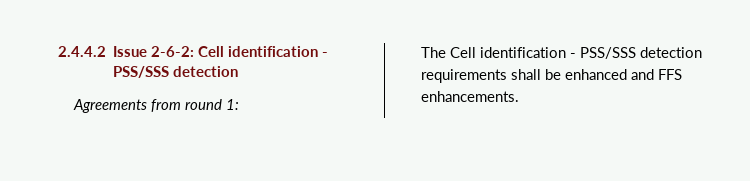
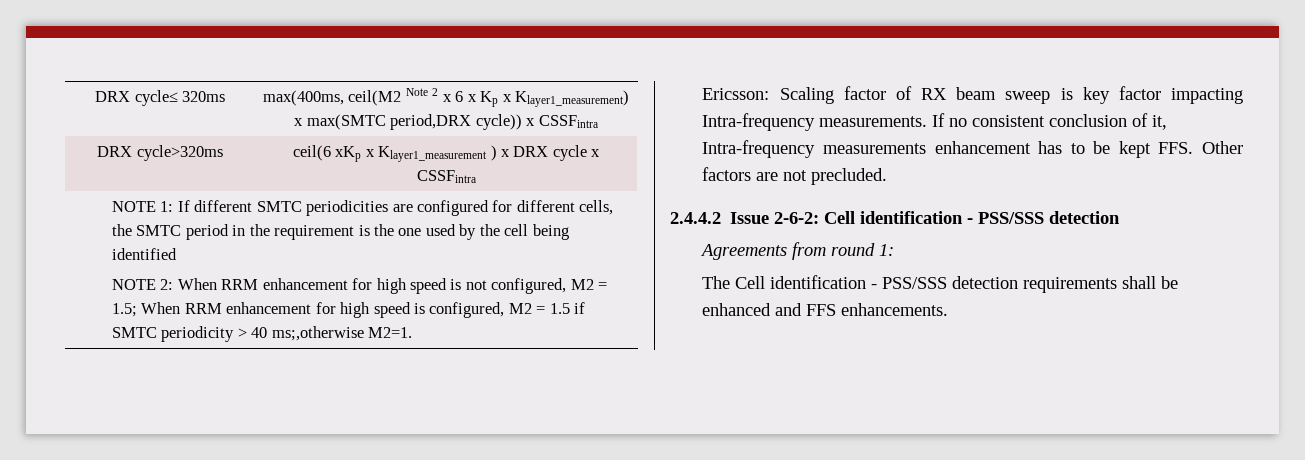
(58, 51) none -> [95,90,225,106] [262,88,630,107] [294,114,598,130] [97,145,223,161] [292,145,601,162] [416,170,476,183] [111,200,614,216] [111,224,569,240] [111,248,177,260] [111,278,608,294] [111,302,586,318] [111,326,413,342] [702,86,1243,104] [702,113,1168,131] [702,140,1243,158] [702,167,888,185] DRX cycle≤ 320ms | max(400ms, ceil(M2 Note 2 x 6 x Kp x Klayer1_measurement) x max(SMTC period,DRX cycle)) x CSSFintra // DRX cycle>320ms | ceil(6 xKp x Klayer1_measurement ) x DRX cycle x CSSFintra // NOTE 1: If different SMTC periodicities are configured for different cells, the SMTC period in the requirement is the one used by the cell being identified // NOTE 2: When RRM enhancement for high speed is not configured, M2 = 1.5; When RRM enhancement for high speed is configured, M2 = 1.5 if SMTC periodicity > 40 ms;,otherwise M2=1. // Ericsson: Scaling factor of RX beam sweep is key factor impacting Intra-frequency measurements. If no consistent conclusion of it, Intra-frequency measurements enhancement has to be kept FFS. Other factors are not precluded. //

